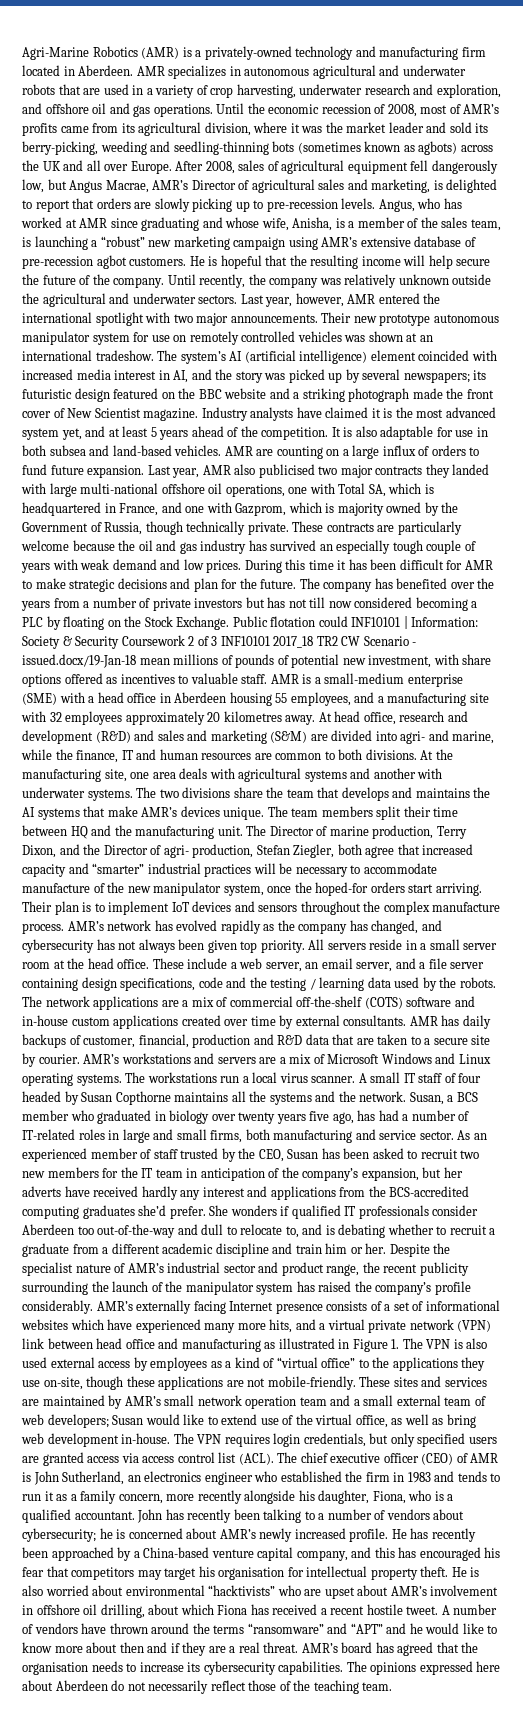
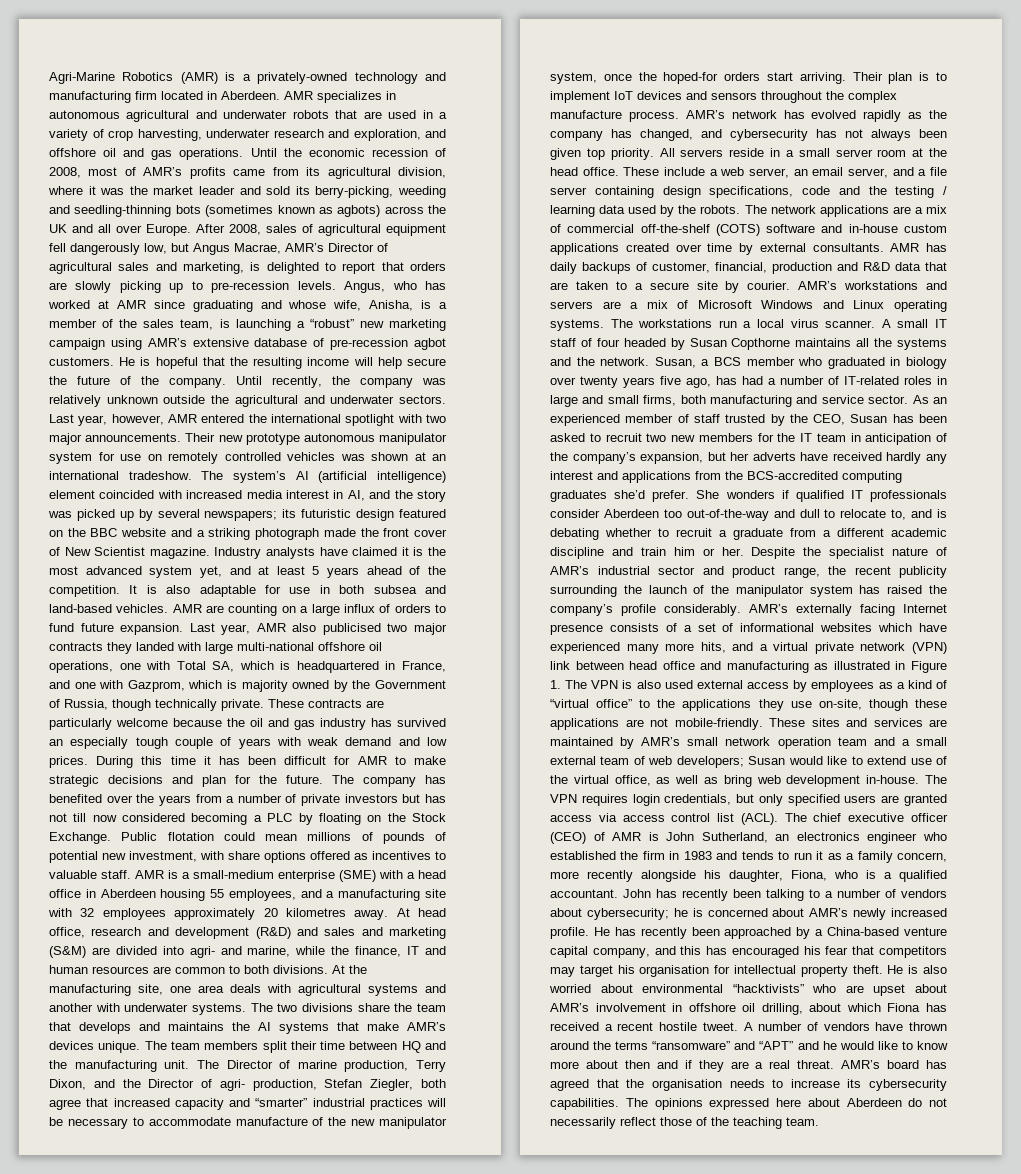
[351,616,479,629] [22,635,417,649] [22,654,136,668] INF10101 | Information: Society & Security Coursework 2 of 3 INF10101 2017_18 TR2 CW Scenario - issued.docx/19-Jan-18 -> (255, 836) none

